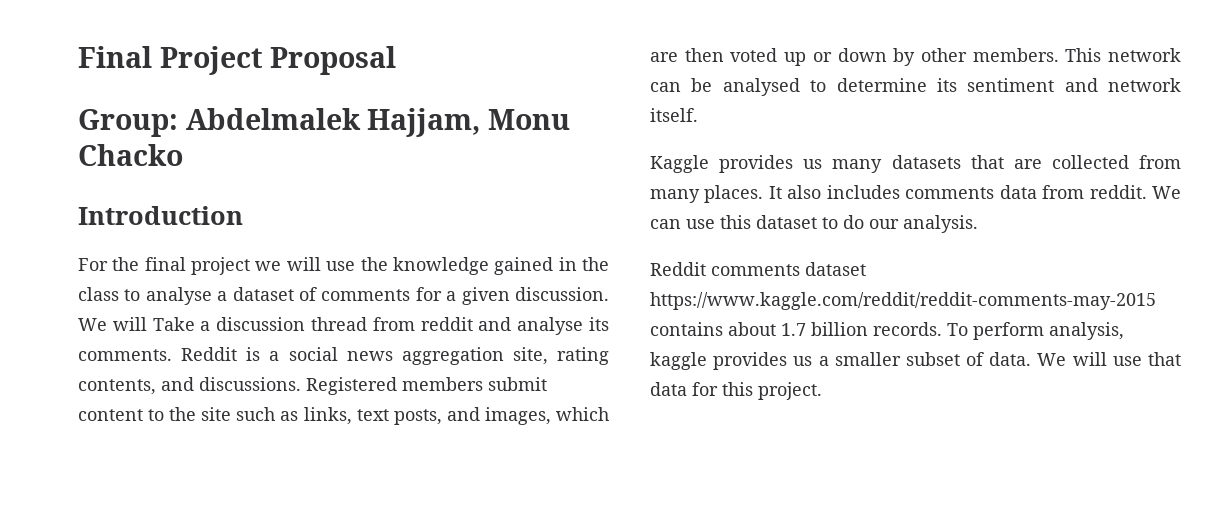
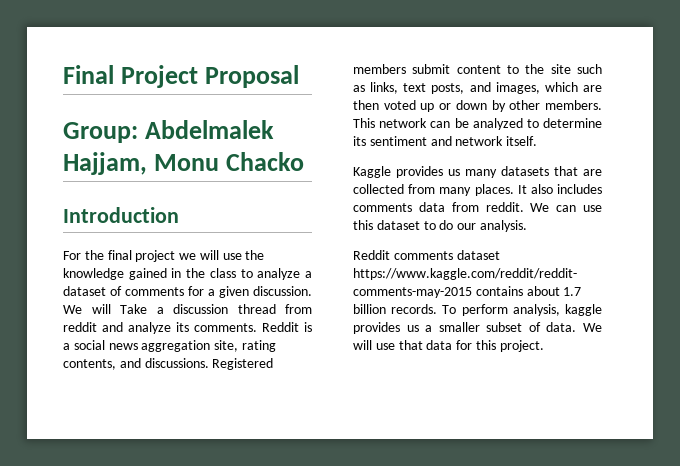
[145,287,212,305] analyse -> [257,268,301,280] analyze
[517,317,584,335] analyse -> [128,322,171,334] analyze
[722,78,800,96] analysed -> [472,118,523,130] analyzed

